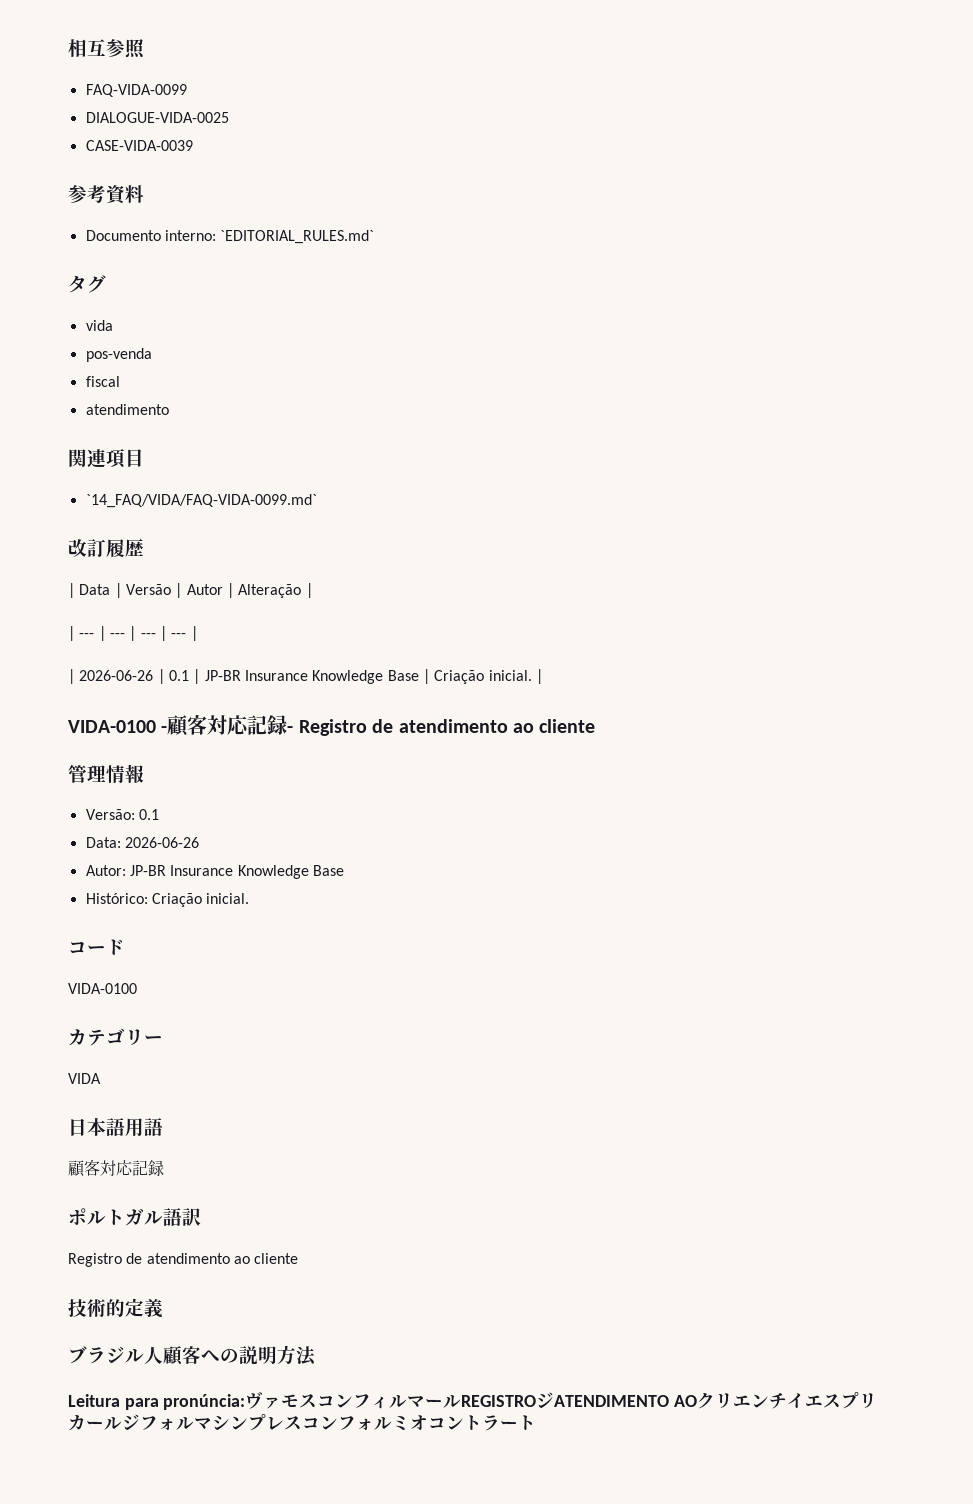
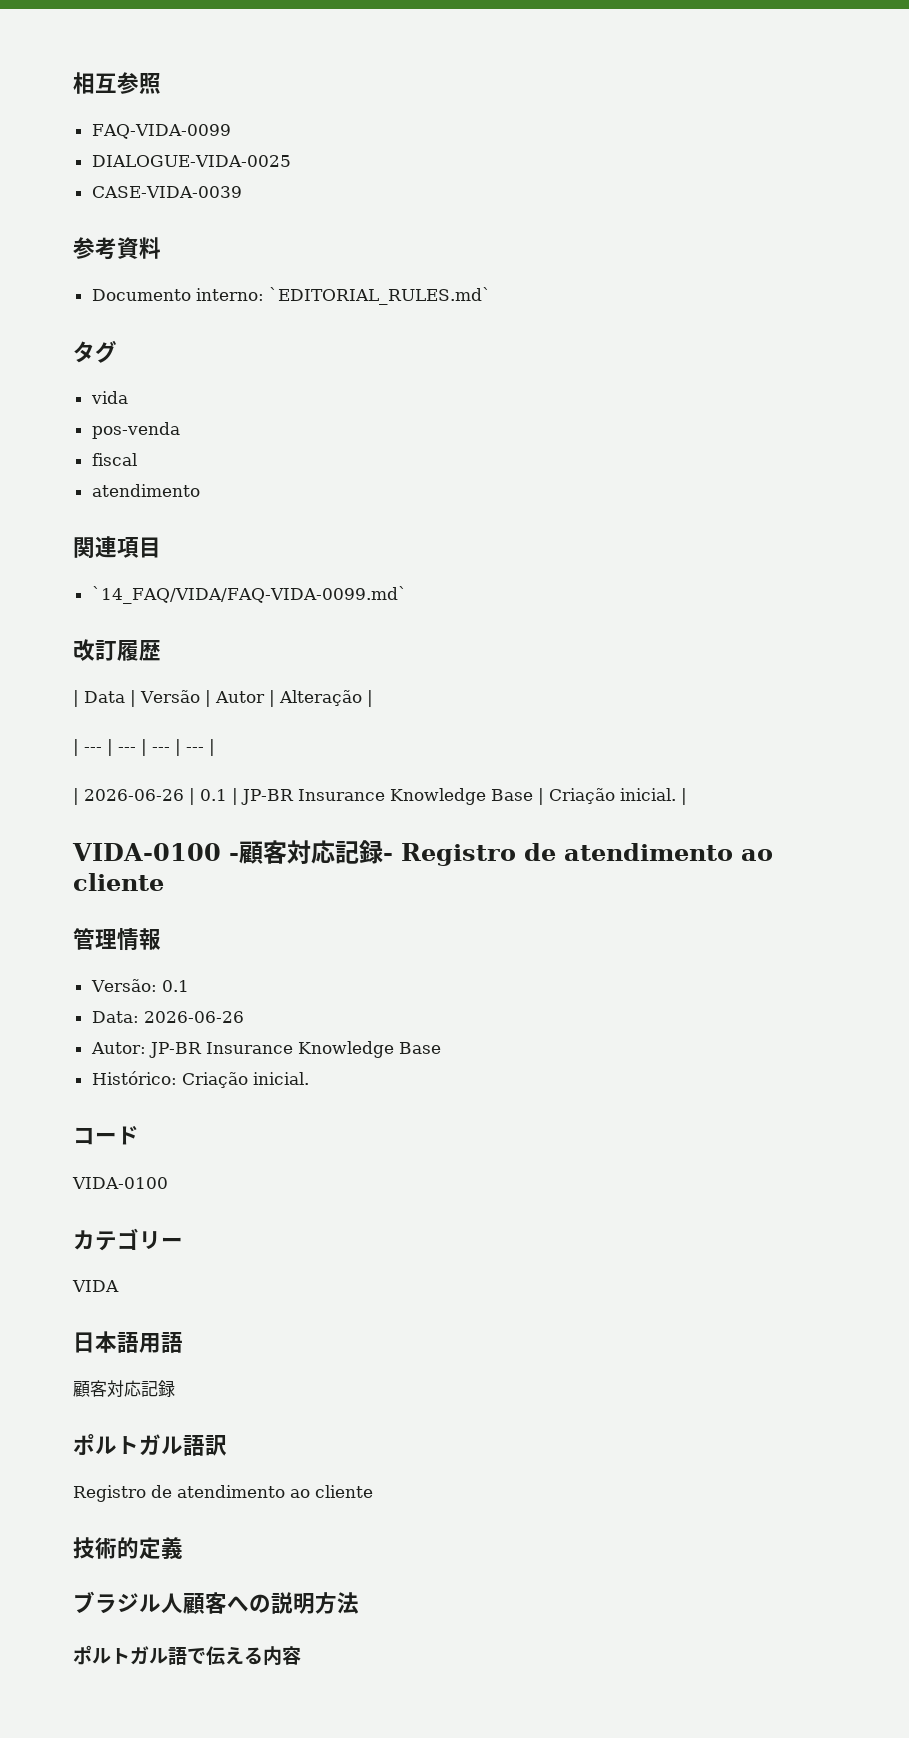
[68,1392,878,1410] [68,1414,536,1431] Leitura para pronúncia:ヴァモスコンフィルマールREGISTROジATENDIMENTO AOクリエンチイエスプリカールジフォルマシンプレスコンフォルミオコントラート -> [73,1645,301,1666] ポルトガル語で伝える内容

